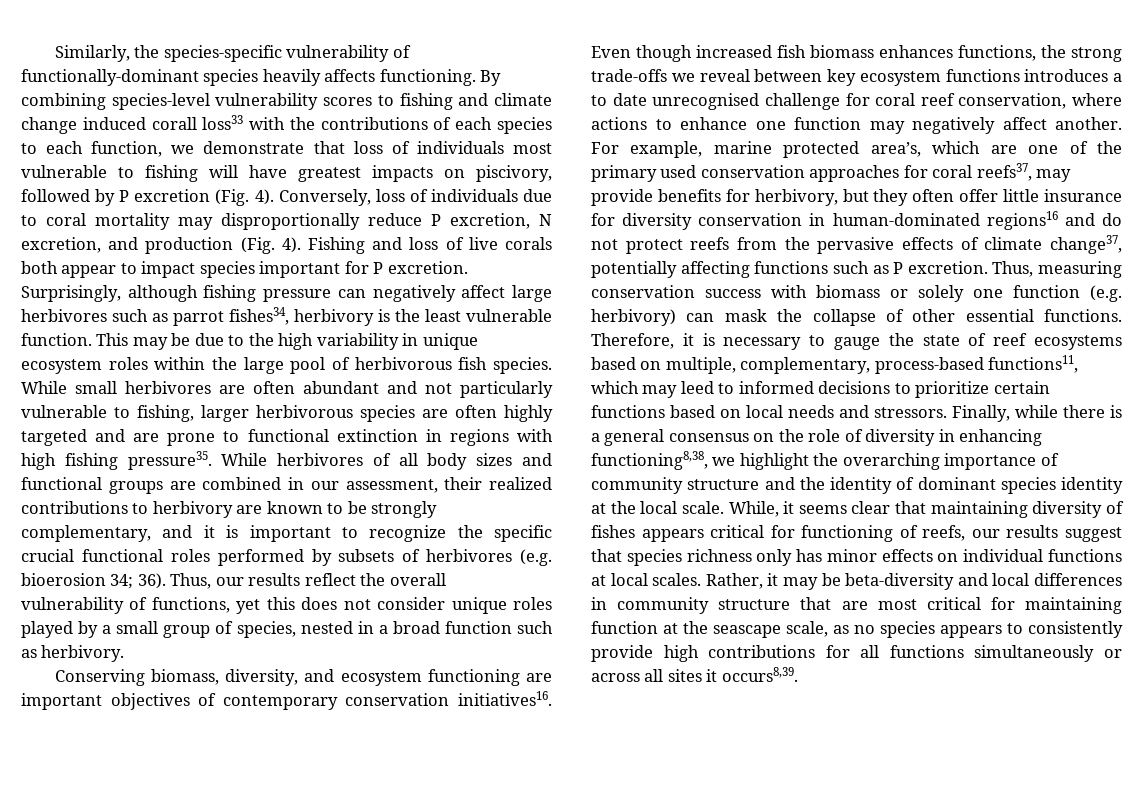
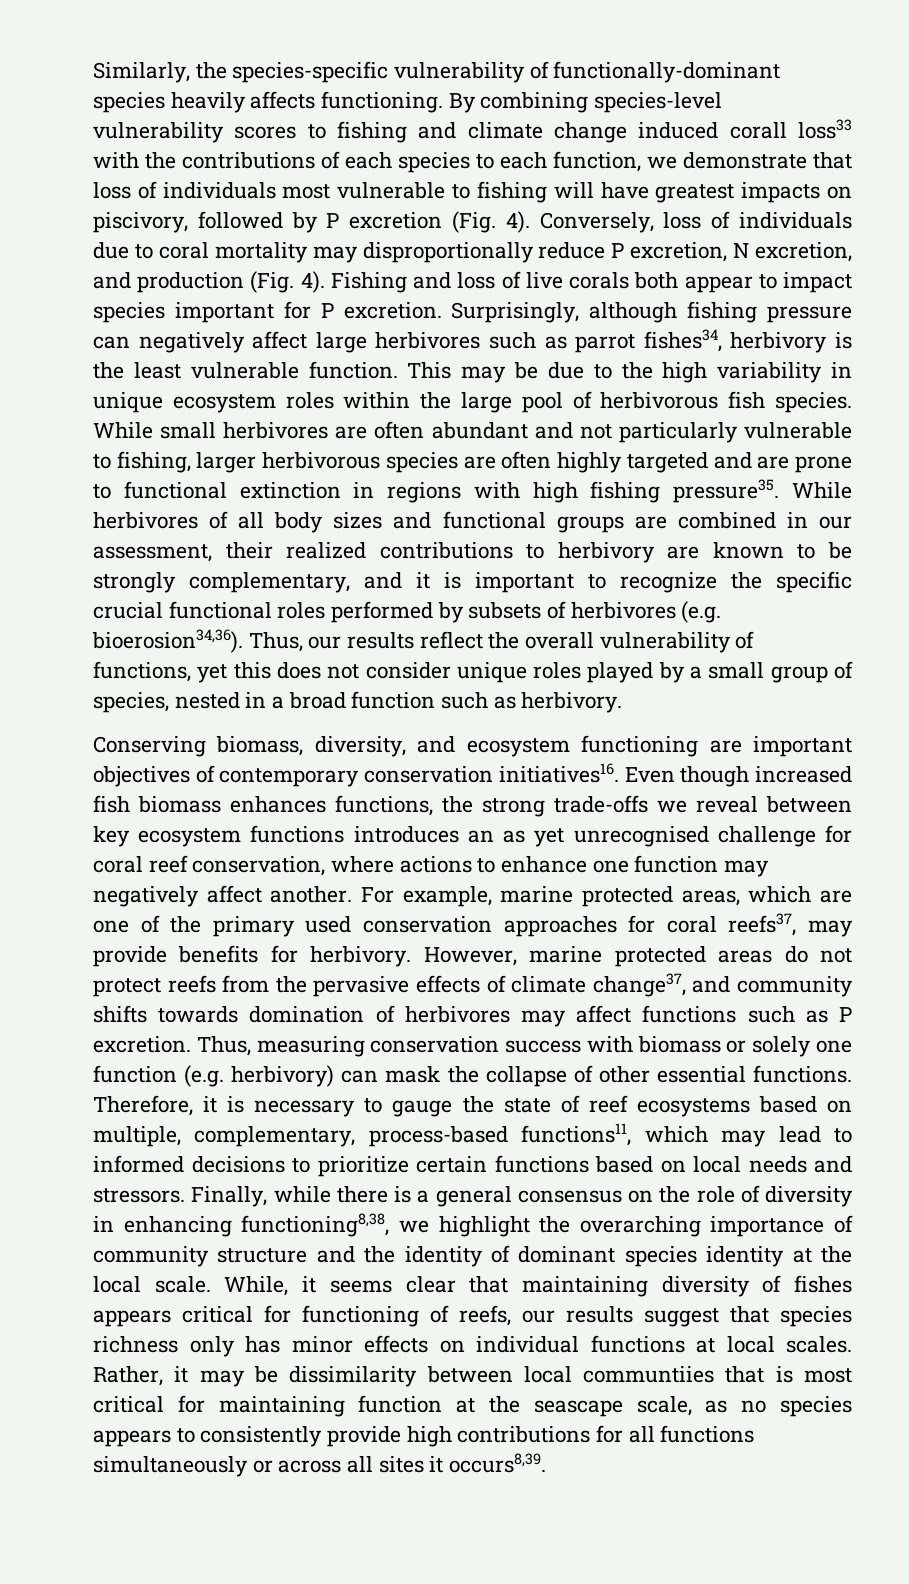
[21,573,166,589] bioerosion 34; 36). -> [92,629,243,653] bioerosion34,36).
[1113,73,1122,82] [591,93,647,106] a to date -> [467,828,565,847] an as yet
[870,142,921,157] area’s, -> [681,890,740,906] areas,
[754,189,1122,206] [591,211,1095,230] herbivory, but they often offer little insurance for diversity conservation in human-dominated regions16 and -> [310,946,773,967] herbivory. However, marine protected areas
[591,261,750,278] potentially affecting -> [692,976,854,997] [93,1005,632,1027] and community shifts towards domination of herbivores may affect
[680,381,714,394] leed -> [778,1126,821,1143] lead
[845,573,1122,590] [591,597,868,614] beta-diversity and local differences in community structure that are -> [289,1366,793,1387] dissimilarity between local communtiies that is

